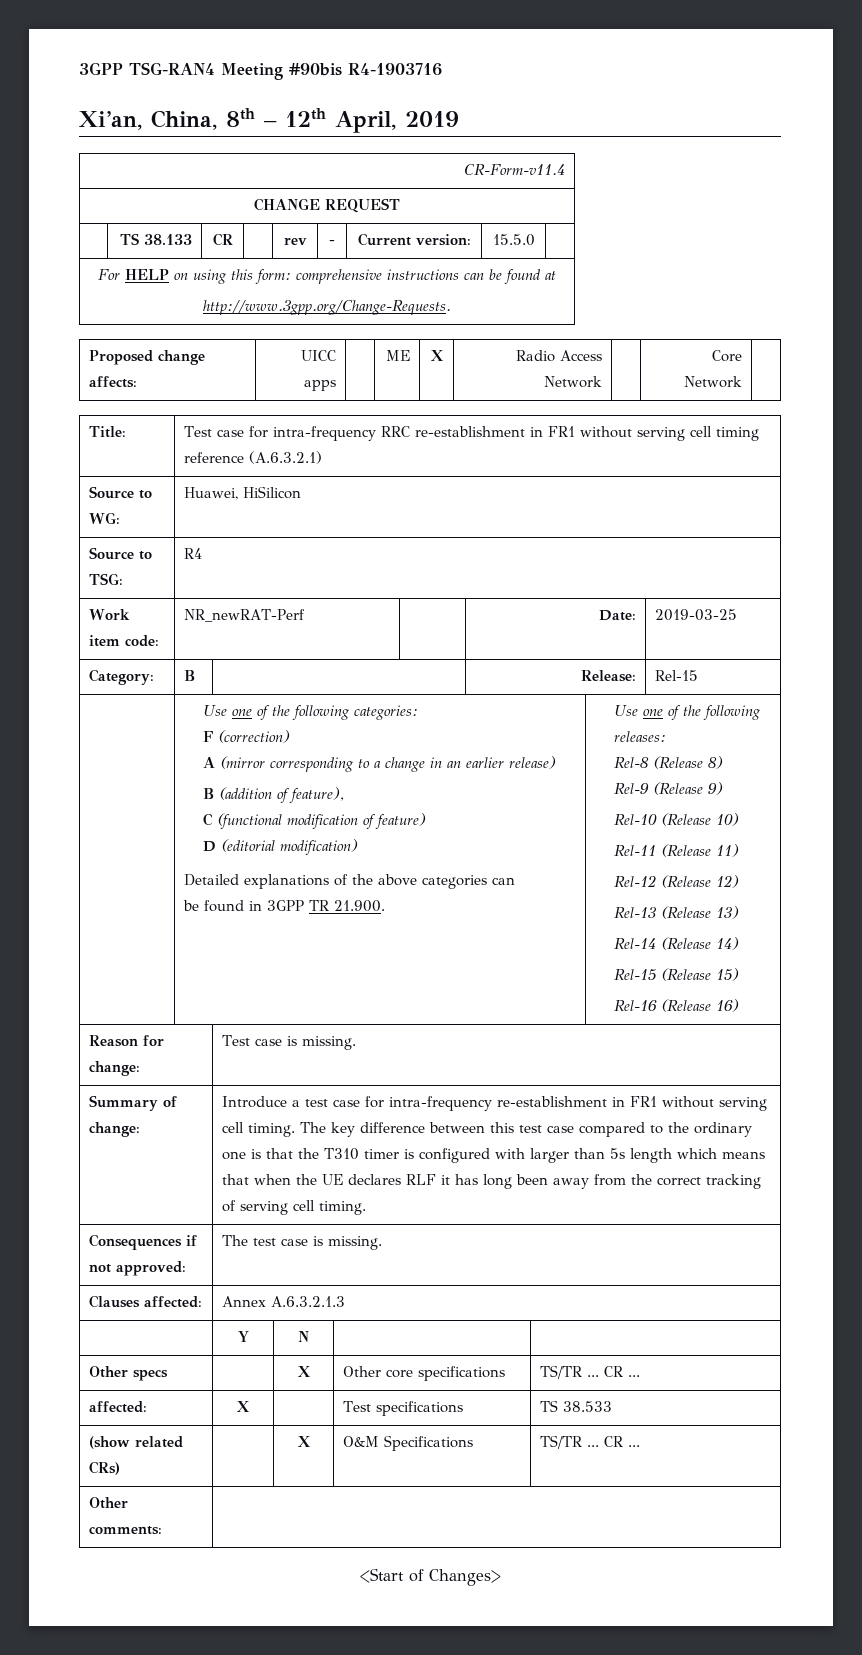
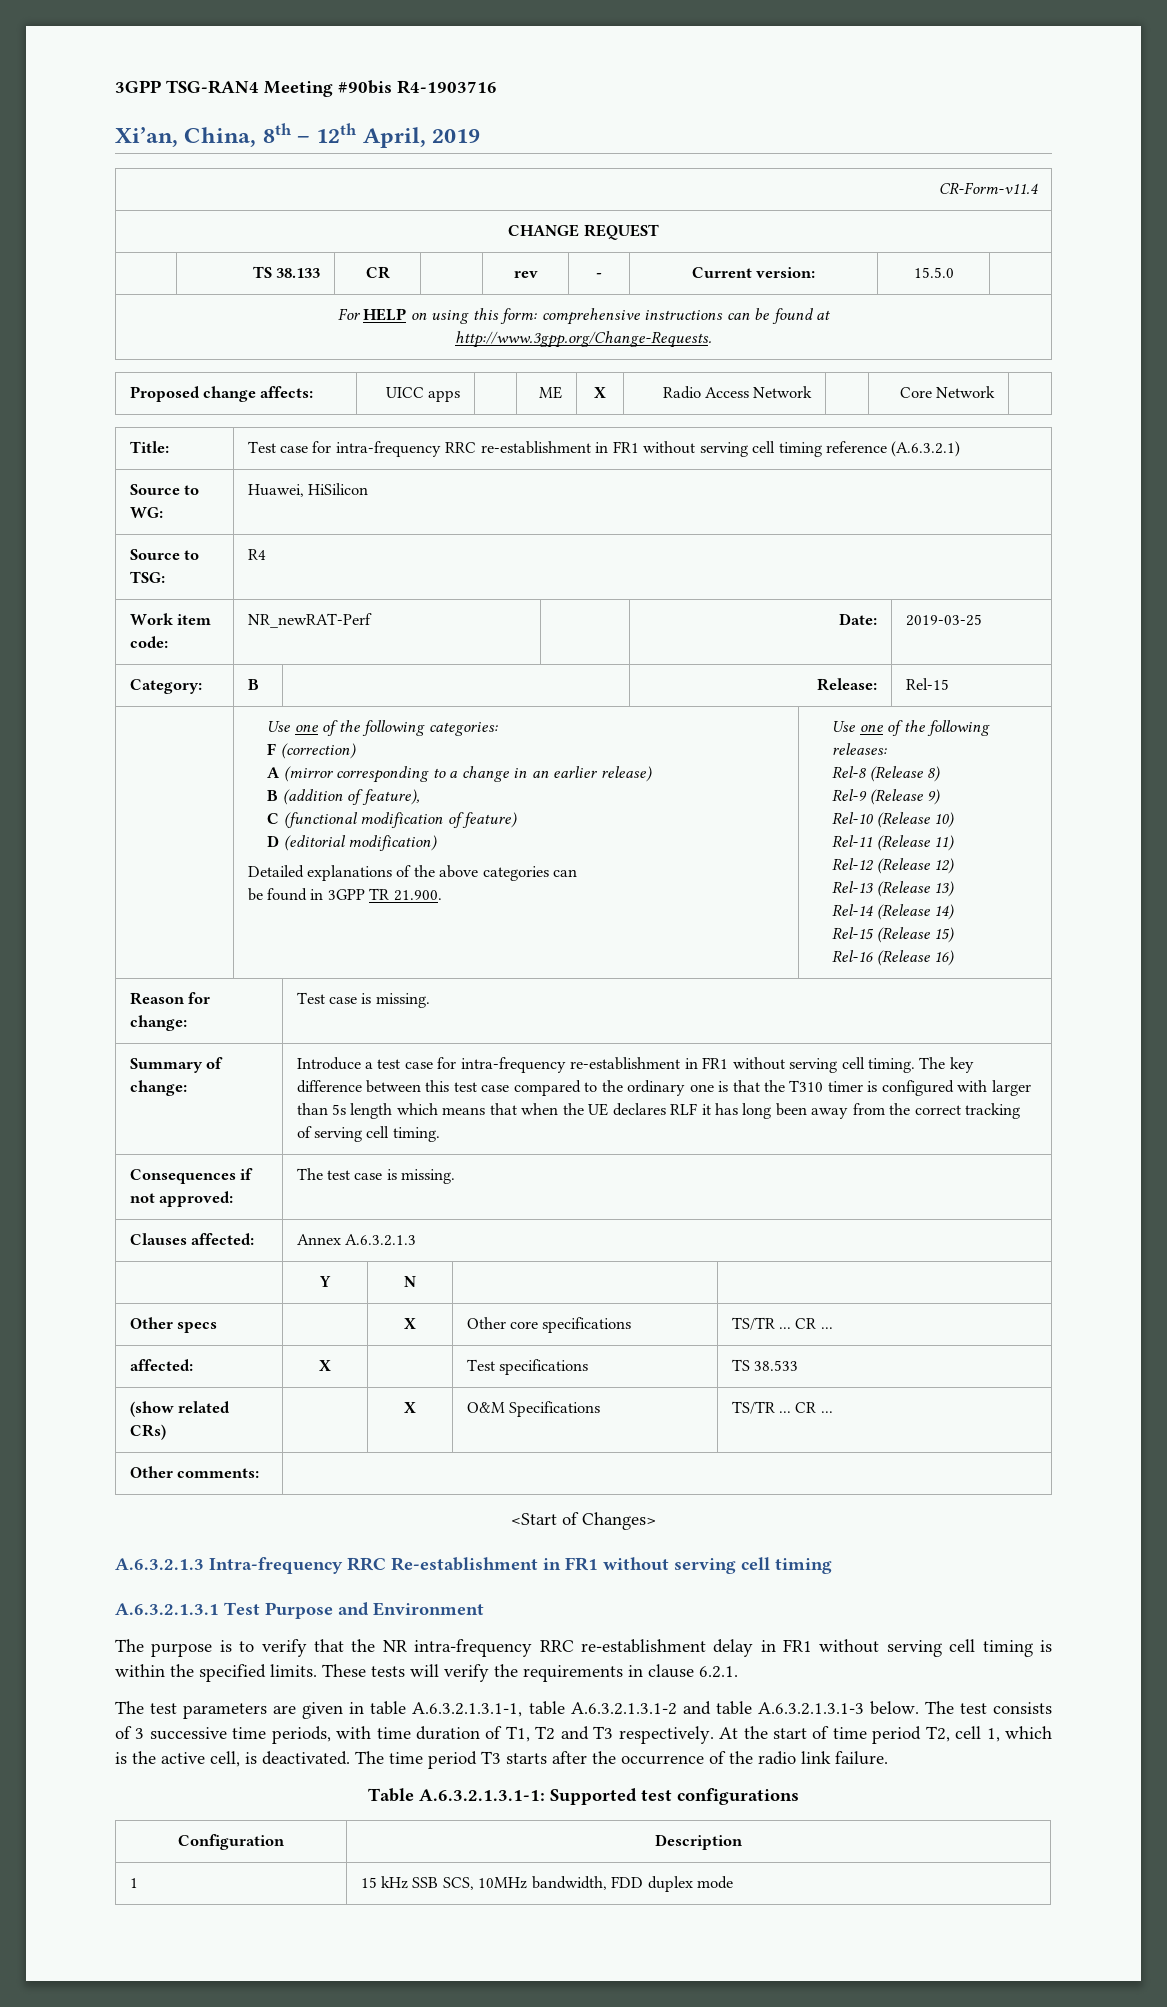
(501, 1577) none -> [115,1557,832,1574] [115,1602,484,1619] [115,1639,1053,1657] [115,1664,738,1682] [115,1701,1052,1719] [115,1726,1052,1744] [115,1751,888,1769] [368,1788,799,1805] [178,1834,285,1850] [655,1834,743,1850] [129,1878,138,1888] [360,1876,734,1892] // A.6.3.2.1.3 Intra-frequency RRC Re-establishment in FR1 without serving cell timing // A.6.3.2.1.3.1 Test Purpose and Environment // The purpose is to verify that the NR intra-frequency RRC re-establishment delay in FR1 without serving cell timing is within the specified limits. These tests will verify the requirements in clause 6.2.1. // The test parameters are given in table A.6.3.2.1.3.1-1, table A.6.3.2.1.3.1-2 and table A.6.3.2.1.3.1-3 below. The test consists of 3 successive time periods, with time duration of T1, T2 and T3 respectively. At the start of time period T2, cell 1, which is the active cell, is deactivated. The time period T3 starts after the occurrence of the radio link failure. // Table A.6.3.2.1.3.1-1: Supported test configurations // Configuration | Description // 1 | 15 kHz SSB SCS, 10MHz bandwidth, FDD duplex mode

